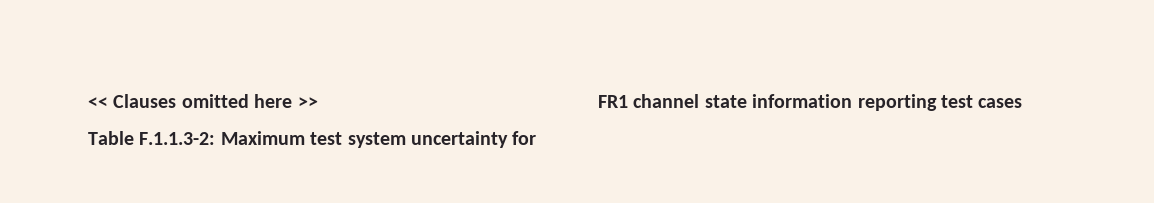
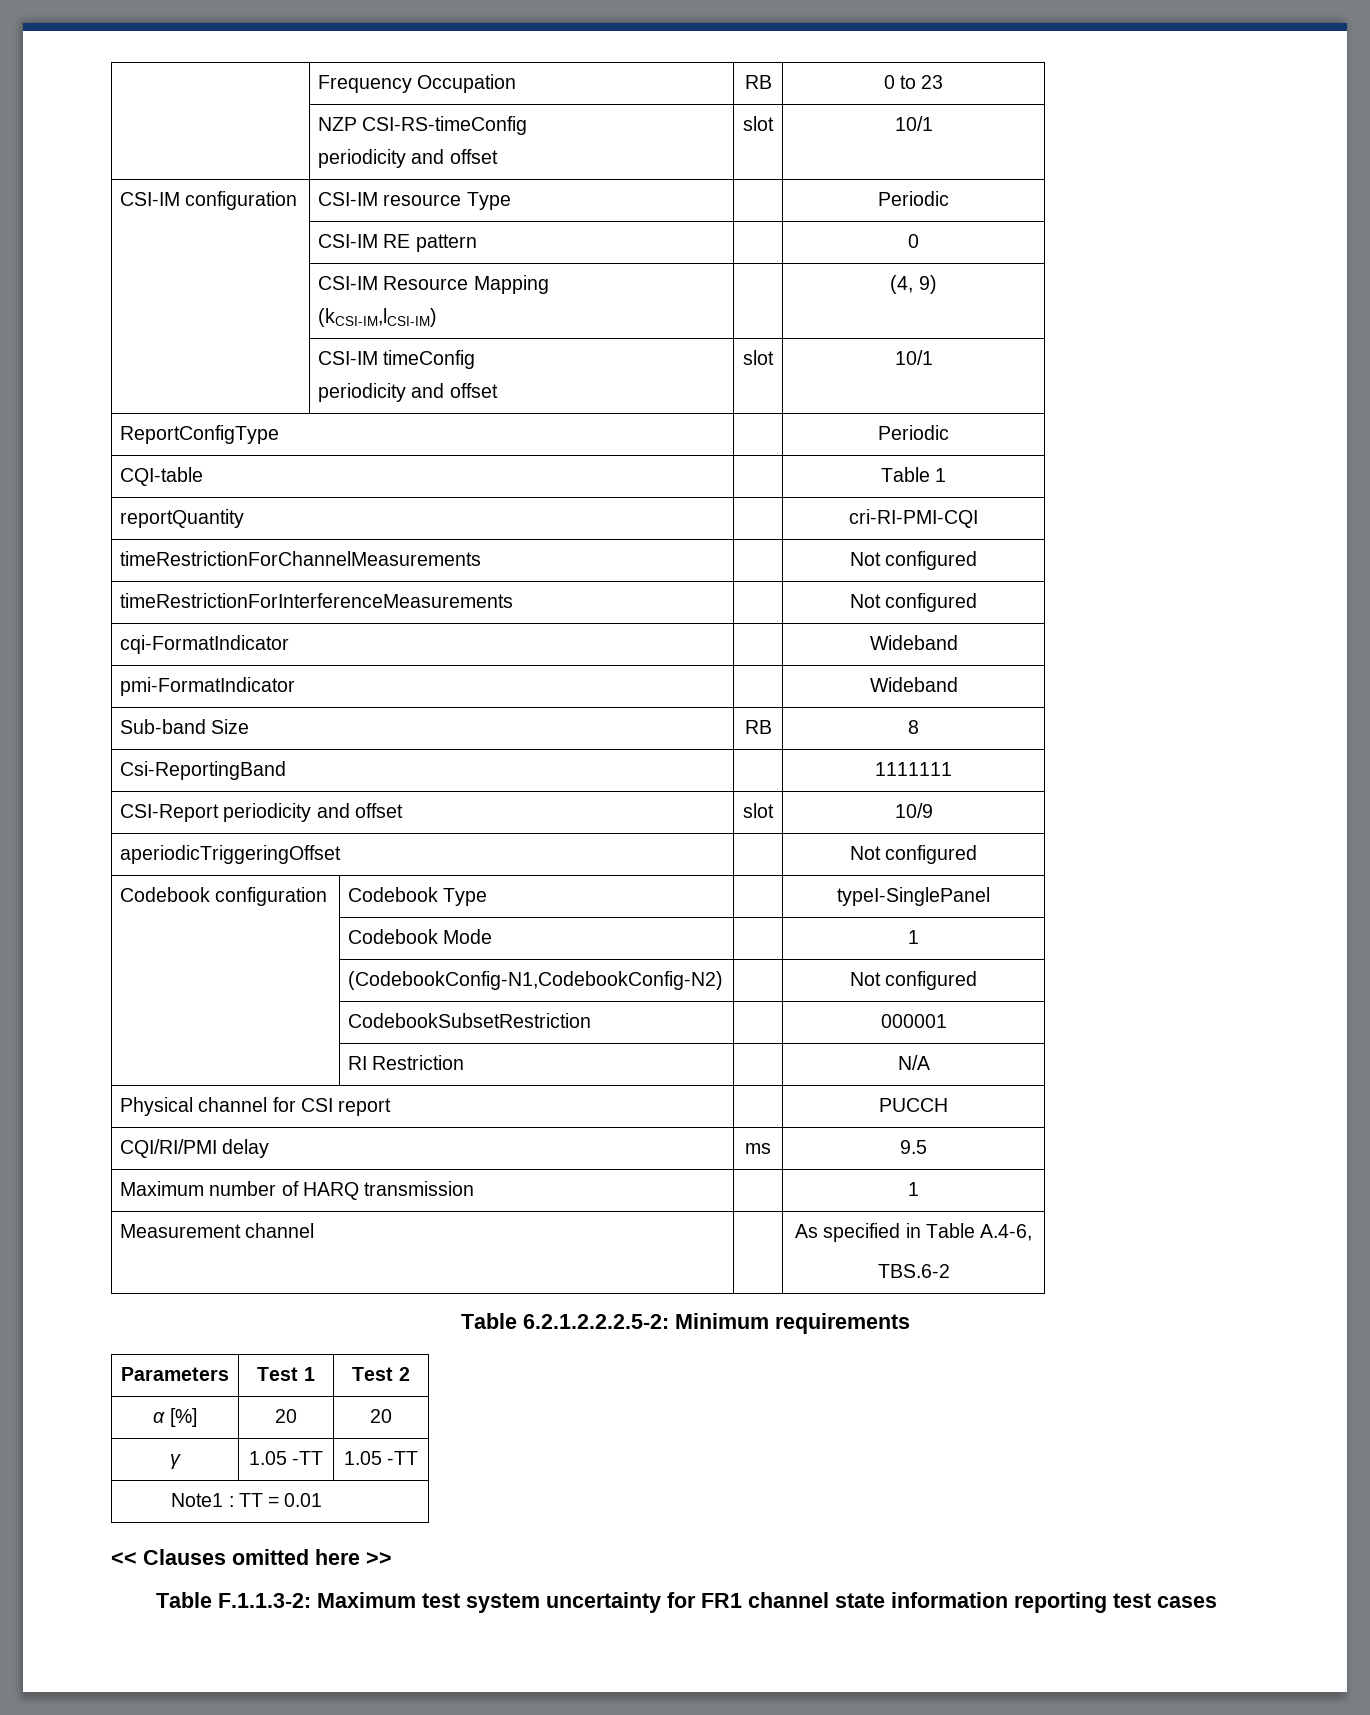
(88, 102) none -> [318,74,517,93] [744,75,772,89] [883,75,944,89] [318,116,528,135] [318,149,498,168] [743,116,774,131] [894,116,933,131] [120,191,298,210] [318,192,511,210] [878,191,949,206] [318,234,477,252] [908,234,919,248] [318,275,549,294] [318,308,438,327] [890,275,937,294] [318,350,476,369] [318,383,498,402] [743,350,774,365] [894,350,933,365] [120,425,280,444] [878,425,949,440] [120,467,204,486] [880,467,947,482] [120,509,245,528] [849,509,978,528] [120,551,482,566] [849,551,978,570] [120,593,514,608] [849,593,978,612] [120,635,290,654] [869,635,958,650] [120,677,296,696] [869,677,958,692] [120,719,250,734] [744,720,772,734] [908,720,919,734] [120,761,287,780] [875,762,952,776] [120,803,403,822] [743,803,774,818] [894,803,933,818] [120,845,342,864] [849,845,978,864] [120,887,328,906] [348,887,488,906] [837,887,990,906] [348,929,493,944] [908,930,919,944] [348,971,724,990] [849,971,978,990] [348,1013,592,1028] [880,1014,947,1028] [348,1055,465,1070] [897,1055,930,1070] [120,1097,392,1116] [879,1098,948,1112] [120,1139,270,1158] [745,1143,771,1154] [900,1140,927,1154] [120,1181,475,1200] [908,1182,919,1196] [120,1223,315,1238] [794,1223,1033,1242] [877,1264,950,1278] [460,1313,910,1334] [121,1367,229,1381] [257,1367,315,1381] [352,1367,410,1381] [153,1408,197,1427] [275,1409,297,1423] [370,1409,392,1423] [170,1454,181,1469] [248,1451,324,1465] [343,1451,419,1465] [171,1493,323,1507] | Frequency Occupation | RB | 0 to 23 // | NZP CSI-RS-timeConfig // periodicity and offset | slot | 10/1 // CSI-IM configuration | CSI-IM resource Type | | Periodic // | CSI-IM RE pattern | | 0 // | CSI-IM Resource Mapping // (kCSI-IM,lCSI-IM) | | (4, 9) // | CSI-IM timeConfig // periodicity and offset | slot | 10/1 // ReportConfigType | | Periodic // CQI-table | | Table 1 // reportQuantity | | cri-RI-PMI-CQI // timeRestrictionForChannelMeasurements | | Not configured // timeRestrictionForInterferenceMeasurements | | Not configured // cqi-FormatIndicator | | Wideband // pmi-FormatIndicator | | Wideband // Sub-band Size | RB | 8 // Csi-ReportingBand | | 1111111 // CSI-Report periodicity and offset | slot | 10/9 // aperiodicTriggeringOffset | | Not configured // Codebook configuration | Codebook Type | | typeI-SinglePanel // | Codebook Mode | | 1 // | (CodebookConfig-N1,CodebookConfig-N2) | | Not configured // | CodebookSubsetRestriction | | 000001 // | RI Restriction | | N/A // Physical channel for CSI report | | PUCCH // CQI/RI/PMI delay | ms | 9.5 // Maximum number of HARQ transmission | | 1 // Measurement channel | | As specified in Table A.4-6, // TBS.6-2 // Table 6.2.1.2.2.2.5-2: Minimum requirements // Parameters | Test 1 | Test 2 // α [%] | 20 | 20 // γ | 1.05 -TT | 1.05 -TT // Note1 : TT = 0.01 //

